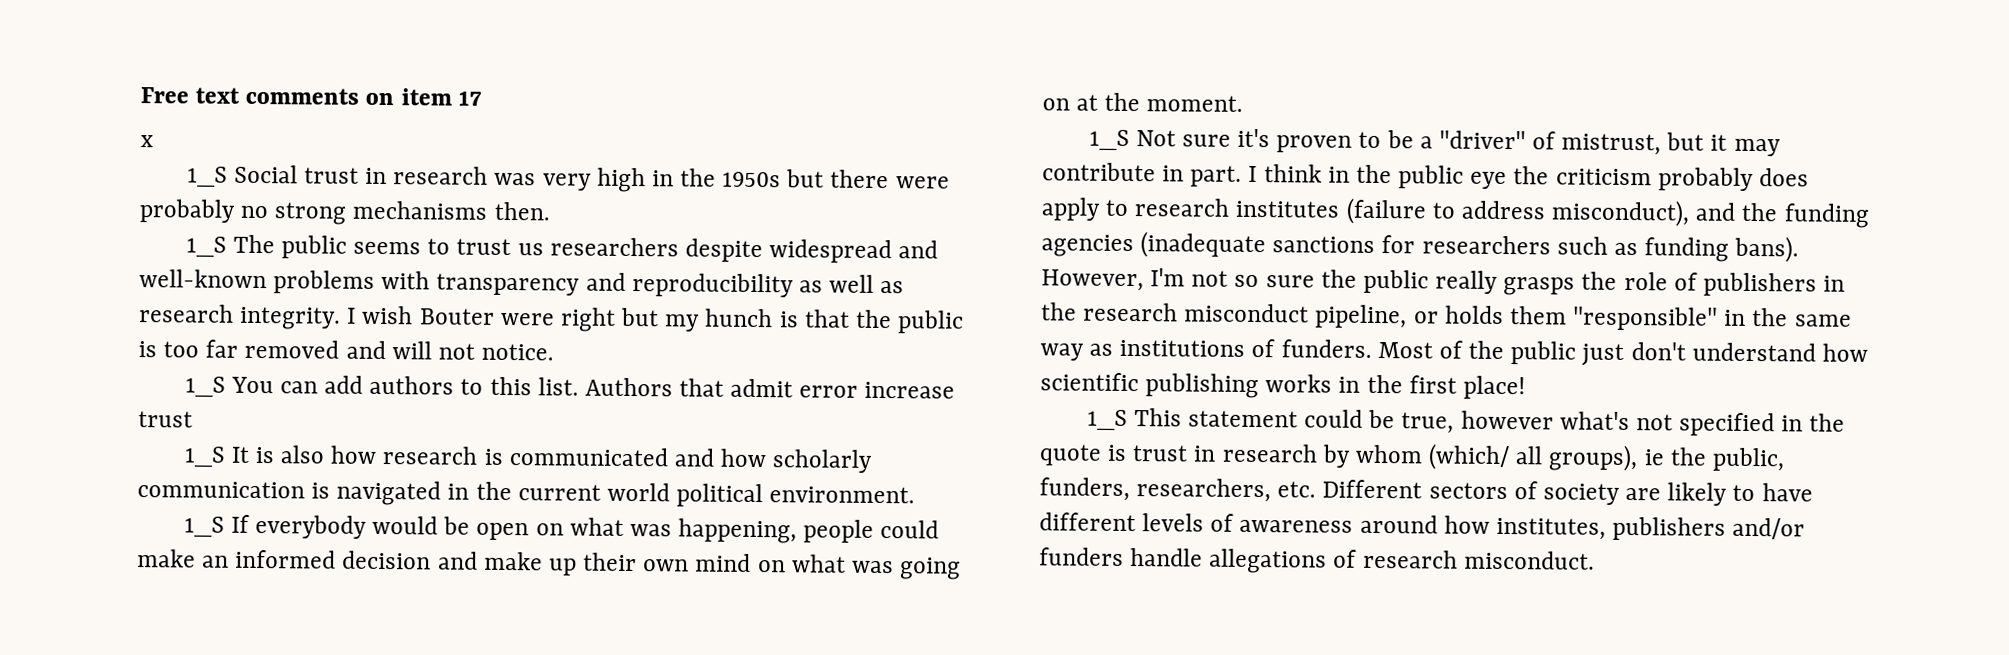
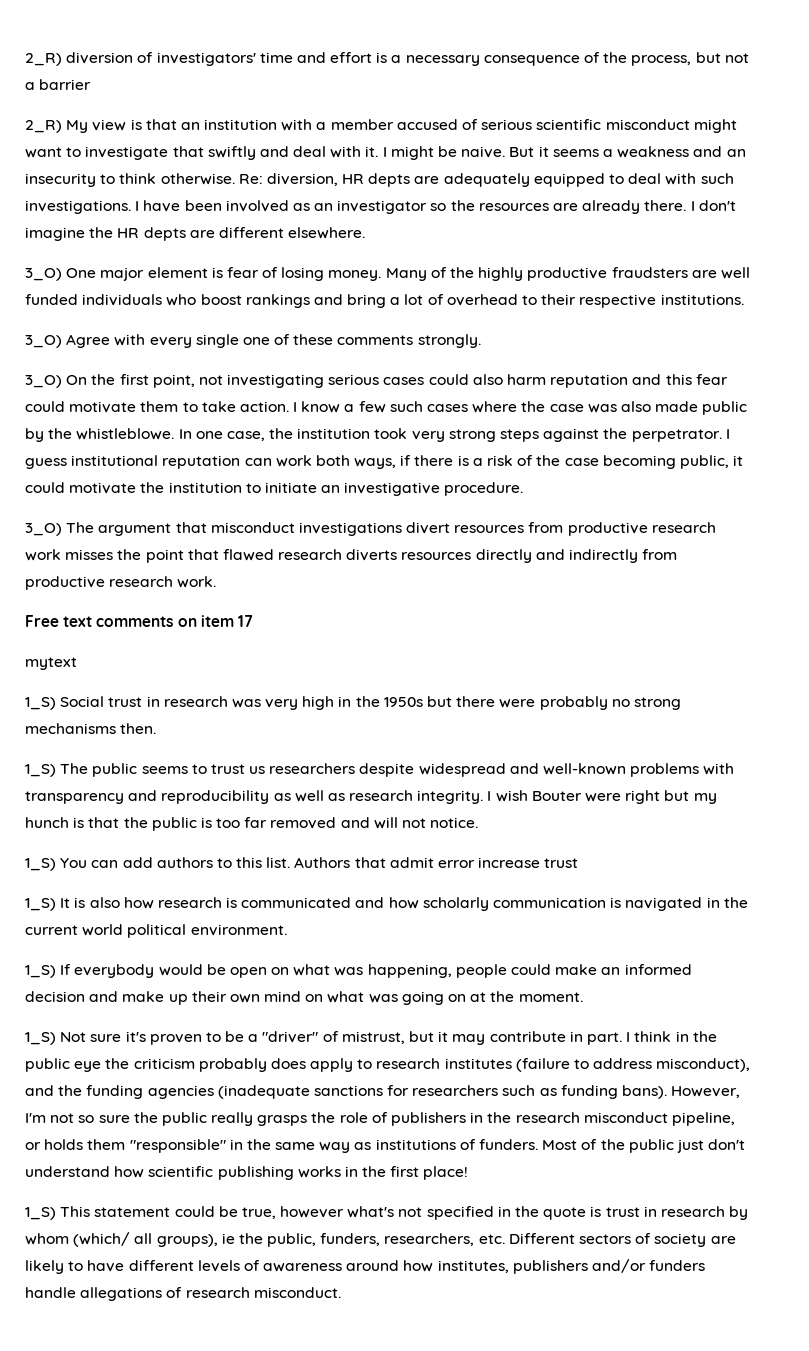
(140, 95) none -> [25,52,749,66] [25,79,92,90] [25,119,737,133] [25,146,746,160] [25,173,734,187] [25,200,736,214] [25,227,366,241] [25,267,750,281] [25,294,744,308] [25,334,481,348] [25,374,728,388] [25,401,748,415] [25,428,730,442] [25,455,744,469] [25,482,524,496] [25,522,716,536] [25,549,678,563] [25,576,217,590] 2_R) diversion of investigators' time and effort is a necessary consequence of the process, but not a barrier // 2_R) My view is that an institution with a member accused of serious scientific misconduct might want to investigate that swiftly and deal with it. I might be naive. But it seems a weakness and an insecurity to think otherwise. Re: diversion, HR depts are adequately equipped to deal with such investigations. I have been involved as an investigator so the resources are already there. I don't imagine the HR depts are different elsewhere. // 3_O) One major element is fear of losing money. Many of the highly productive fraudsters are well funded individuals who boost rankings and bring a lot of overhead to their respective institutions. // 3_O) Agree with every single one of these comments strongly. // 3_O) On the first point, not investigating serious cases could also harm reputation and this fear could motivate them to take action. I know a few such cases where the case was also made public by the whistleblowe. In one case, the institution took very strong steps against the perpetrator. I guess institutional reputation can work both ways, if there is a risk of the case becoming public, it could motivate the institution to initiate an investigative procedure. // 3_O) The argument that misconduct investigations divert resources from productive research work misses the point that flawed research diverts resources directly and indirectly from productive research work. //
[140,135,154,148] [186,166,228,188] x // 1_S -> [25,657,77,670] [25,697,56,710] mytext // 1_S)
[185,236,227,258] 1_S -> [25,764,56,777] 1_S)
[184,376,226,398] 1_S -> [25,858,56,871] 1_S)
[183,446,226,468] 1_S -> [25,898,56,911] 1_S)
[183,516,225,538] 1_S -> [25,965,56,978] 1_S)
[1088,129,1130,151] 1_S -> [25,1032,56,1045] 1_S)
[1086,409,1128,431] 1_S -> [25,1207,56,1220] 1_S)

